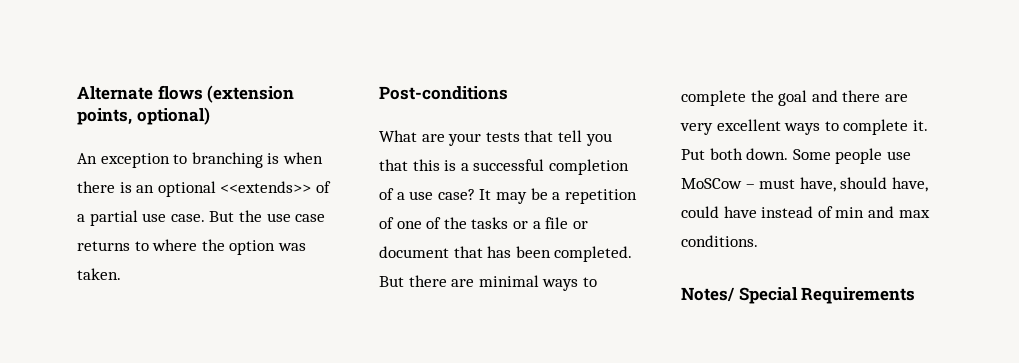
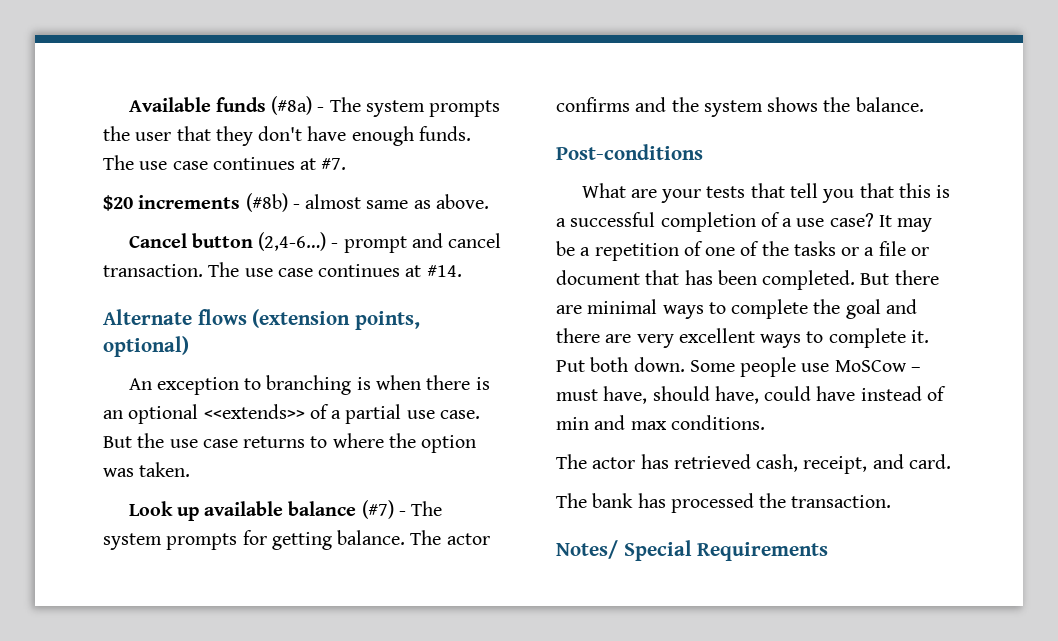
(77, 93) none -> [128,96,501,117] [103,126,471,146] [103,155,347,170] [103,193,489,212] [128,232,502,253] [103,262,462,277] Available funds (#8a) - The system prompts the user that they don't have enough funds. The use case continues at #7. // $20 increments (#8b) - almost same as above. // Cancel button (2,4-6…) - prompt and cancel transaction. The use case continues at #14. //
(121, 274) none -> [128,500,443,521] [103,530,490,550] [556,97,924,117] // Look up available balance (#7) - The system prompts for getting balance. The actor confirms and the system shows the balance.
(758, 241) none -> [556,454,951,474] [556,493,892,513] // The actor has retrieved cash, receipt, and card. // The bank has processed the transaction.

